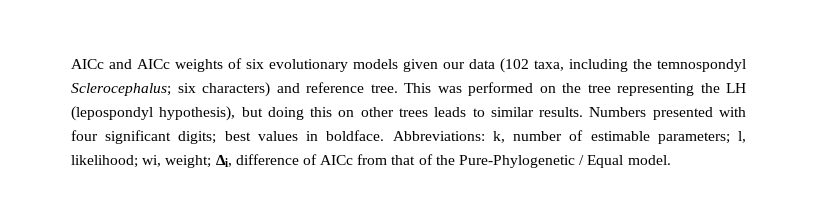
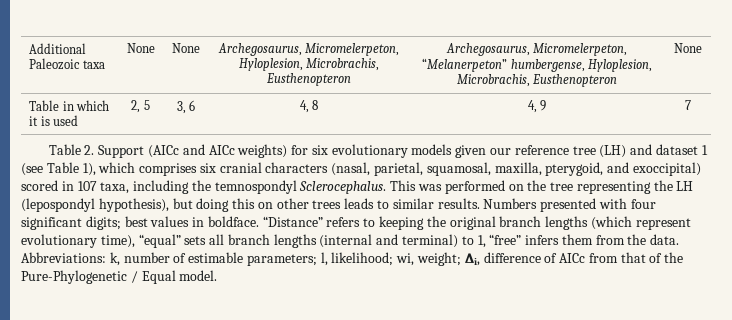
[71,58,242,72] AICc and AICc weights of -> [29,43,87,54] [29,58,105,70] [126,43,155,53] [172,43,200,53] [217,43,400,56] [238,58,380,71] [266,73,351,86] [445,43,628,56] [422,58,652,72] [456,74,618,87] [673,43,702,53] [29,100,109,111] [29,115,78,126] [131,100,150,113] [176,100,196,114] [299,100,319,113] [527,100,547,113] [684,100,691,110] [48,144,309,158] Additional Paleozoic taxa | None | None | Archegosaurus, Micromelerpeton, Hyloplesion, Microbrachis, Eusthenopteron | Archegosaurus, Micromelerpeton, “Melanerpeton” humbergense, Hyloplesion, Microbrachis, Eusthenopteron | None // Table in which it is used | 2, 5 | 3, 6 | 4, 8 | 4, 9 | 7 // Table 2. Support (AICc and AICc weights) for
[469,58,746,73] [71,82,398,97] data (102 taxa, including the temnospondyl Sclerocephalus; six characters) and reference tree. -> [514,144,708,158] [21,162,701,176] [21,180,387,194] reference tree (LH) and dataset 1 (see Table 1), which comprises six cranial characters (nasal, parietal, squamosal, maxilla, pterygoid, and exoccipital) scored in 107 taxa, including the temnospondyl Sclerocephalus.
(385, 135) none -> [262,216,691,230] [21,234,680,248] “Distance” refers to keeping the original branch lengths (which represent evolutionary time), “equal” sets all branch lengths (internal and terminal) to 1, “free” infers them from the data.

